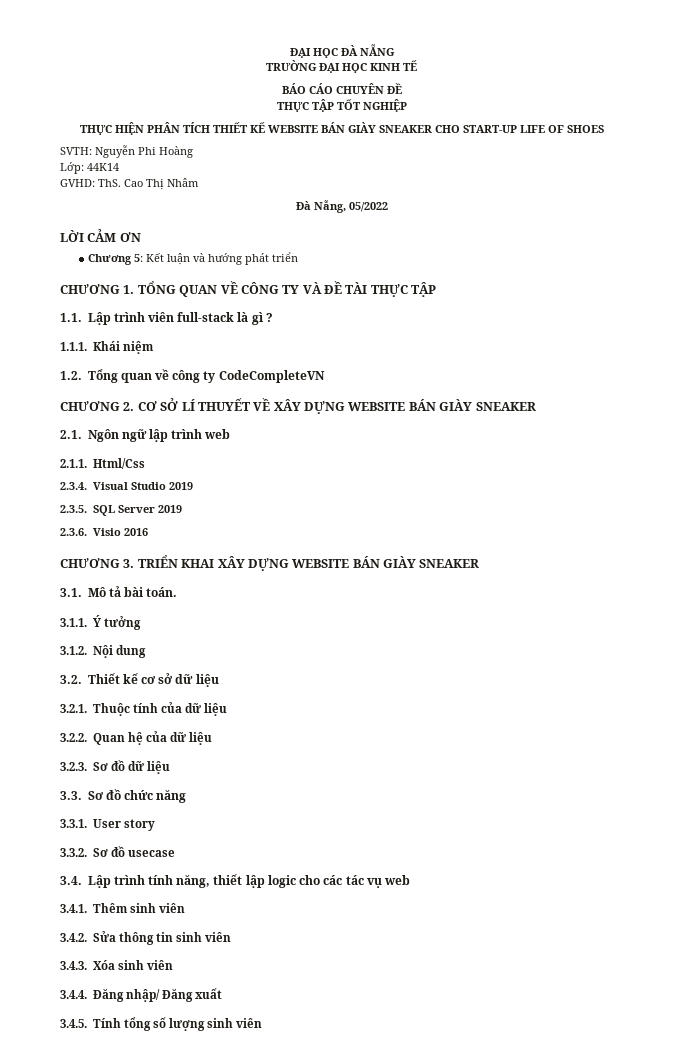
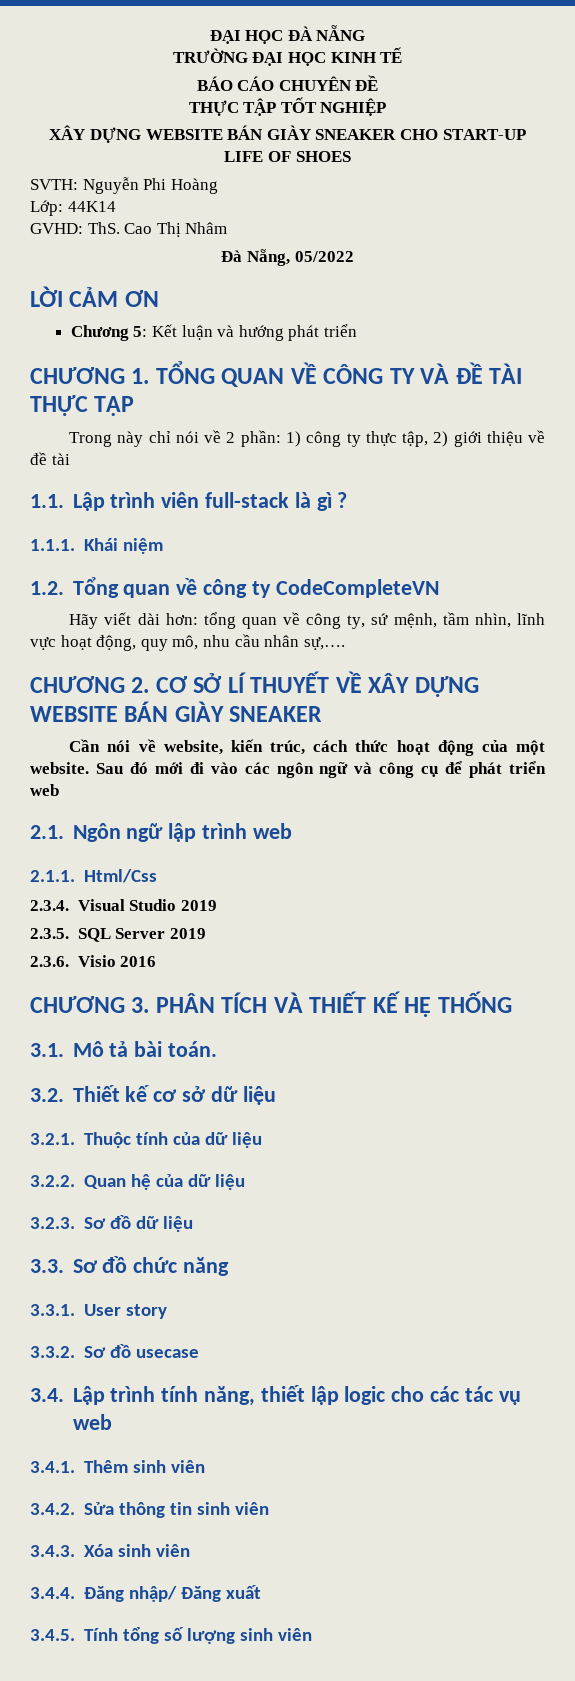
[79,122,265,135] THỰC HIỆN PHÂN TÍCH THIẾT KẾ -> [49,125,142,143] XÂY DỰNG
(437, 289) none -> [69,430,546,447] [30,452,70,465] // Trong này chỉ nói về 2 phần: 1) công ty thực tập, 2) giới thiệu về đề tài
(325, 376) none -> [69,612,546,629] [30,634,345,651] // Hãy viết dài hơn: tổng quan về công ty, sứ mệnh, tầm nhìn, lĩnh vực hoạt động, quy mô, nhu cầu nhân sự,….
(536, 406) none -> [69,739,546,756] [30,761,546,778] [30,784,59,796] // Cần nói về website, kiến trúc, cách thức hoạt động của một website. Sau đó mới đi vào các ngôn ngữ và công cụ để phát triển web
[137,555,480,571] TRIỂN KHAI XÂY DỰNG WEBSITE BÁN GIÀY SNEAKER -> [155,991,512,1017] PHÂN TÍCH VÀ THIẾT KẾ HỆ THỐNG
[60,615,141,630] [60,645,146,658] // 3.1.1. Ý tưởng // 3.1.2. Nội dung -> (217, 1049) none

